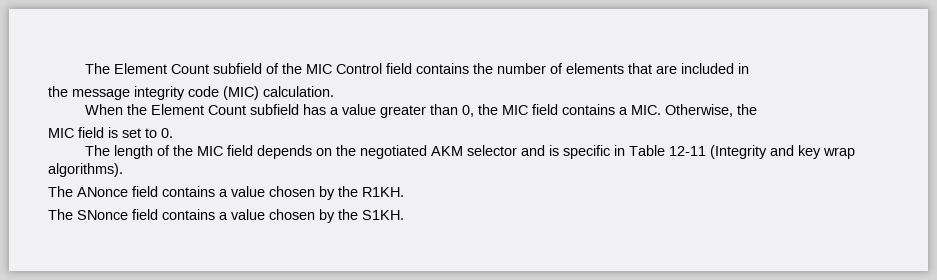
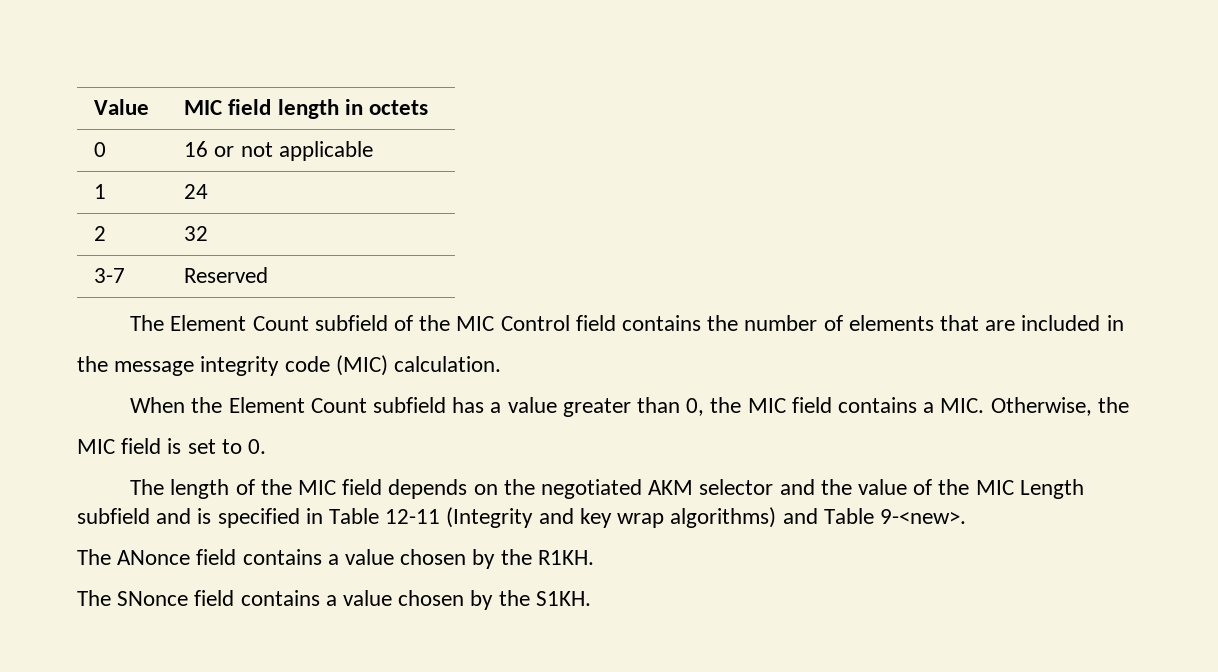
(84, 68) none -> [94,99,150,115] [184,99,429,119] [94,142,107,157] [184,141,373,161] [94,184,107,199] [184,184,209,199] [94,226,107,241] [184,226,209,241] [94,268,126,283] [184,267,269,283] Value | MIC field length in octets // 0 | 16 or not applicable // 1 | 24 // 2 | 32 // 3-7 | Reserved //
[548,145,610,159] is specific -> [820,479,1084,499] [77,508,300,528] the value of the MIC Length subfield and is specified
[48,163,123,177] algorithms). -> [670,507,966,528] algorithms) and Table 9-<new>.

